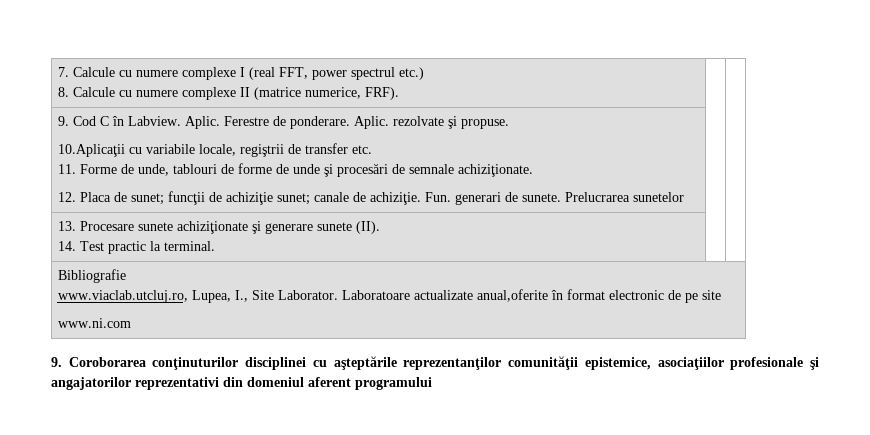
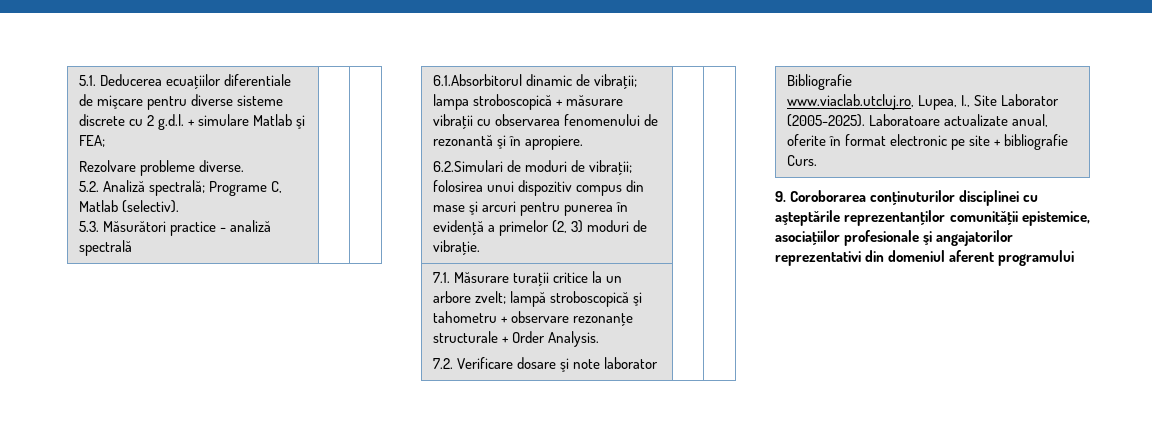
[57,67,424,80] [57,87,399,100] [57,116,509,129] [57,143,372,157] [57,163,533,177] [57,191,684,205] [57,221,380,234] [57,241,215,254] 7. Calcule cu numere complexe I (real FFT, power spectrul etc.) // 8. Calcule cu numere complexe II (matrice numerice, FRF). | | // 9. Cod C în Labview. Aplic. Ferestre de ponderare. Aplic. rezolvate şi propuse. // 10.Aplicaţii cu variabile locale, regiştrii de transfer etc. // 11. Forme de unde, tablouri de forme de unde şi procesări de semnale achiziţionate. // 12. Placa de sunet; funcţii de achiziţie sunet; canale de achiziţie. Fun. generari de sunete. Prelucrarea sunetelor | | // 13. Procesare sunete achiziţionate şi generare sunete (II). // 14. Test practic la terminal. -> [78,74,292,89] [78,94,284,110] [78,114,306,130] [78,135,105,147] [78,160,245,176] [78,180,283,196] [78,200,180,213] [78,220,272,236] [78,240,132,256] [432,74,638,89] [432,94,624,110] [432,114,659,129] [432,135,584,150] [432,160,633,175] [432,180,645,196] [432,201,629,216] [432,220,648,236] [432,240,480,255] [432,271,623,286] [432,291,643,307] [432,311,634,326] [432,331,600,347] [432,357,659,372] 5.1. Deducerea ecuaţiilor diferentiale de mişcare pentru diverse sisteme discrete cu 2 g.d.l. + simulare Matlab şi FEA; // Rezolvare probleme diverse. // 5.2. Analiză spectrală; Programe C, Matlab (selectiv). // 5.3. Măsurători practice - analiză spectrală | | // 6.1.Absorbitorul dinamic de vibraţii; lampa stroboscopică + măsurare vibraţii cu observarea fenomenului de rezonantă şi în apropiere. // 6.2.Simulari de moduri de vibraţii; folosirea unui dispozitiv compus din mase şi arcuri pentru punerea în evidenţă a primelor (2, 3) moduri de vibraţie. | | // 7.1. Măsurare turaţii critice la un arbore zvelt; lampă stroboscopică şi tahometru + observare rezonanţe structurale + Order Analysis. // 7.2. Verificare dosare şi note laborator
[277,289,548,302] Laborator. Laboratoare actualizate anual,oferite -> [1001,94,1060,106] [786,114,1049,127] [786,134,826,146] Laborator (2005-2025). Laboratoare actualizate anual, oferite
[667,290,681,300] de -> (948, 140) none
[57,318,131,328] // www.ni.com -> [994,134,1069,150] [786,155,817,166] + bibliografie Curs.

